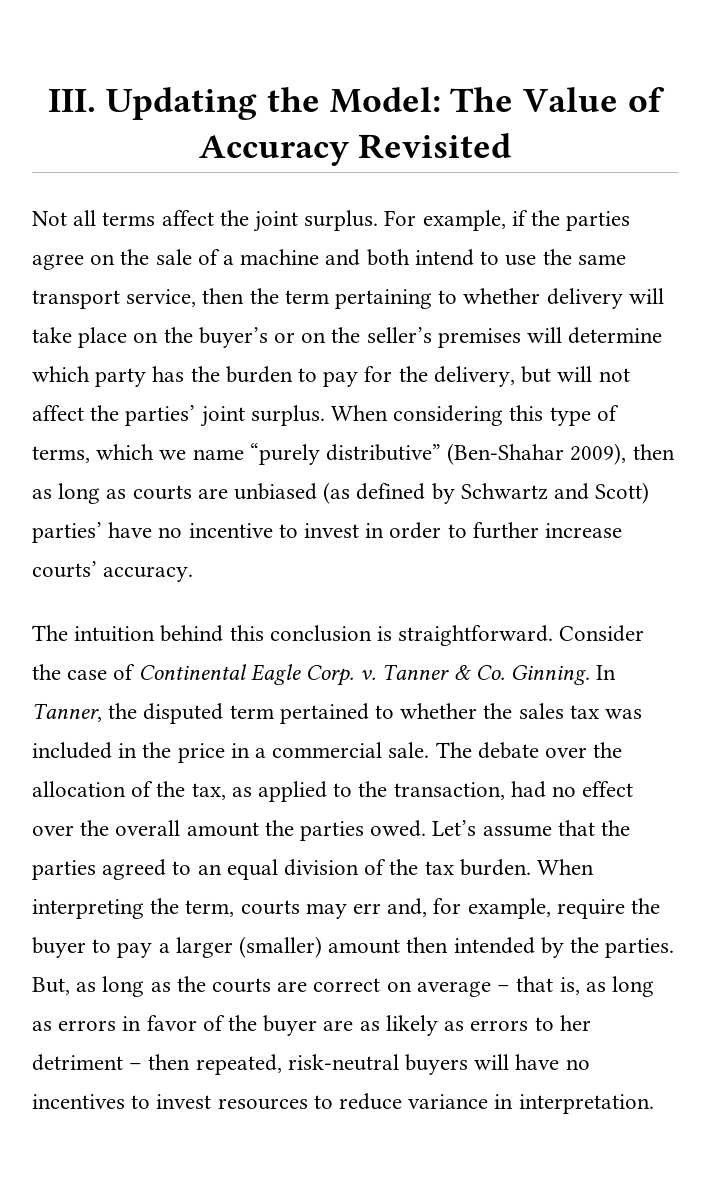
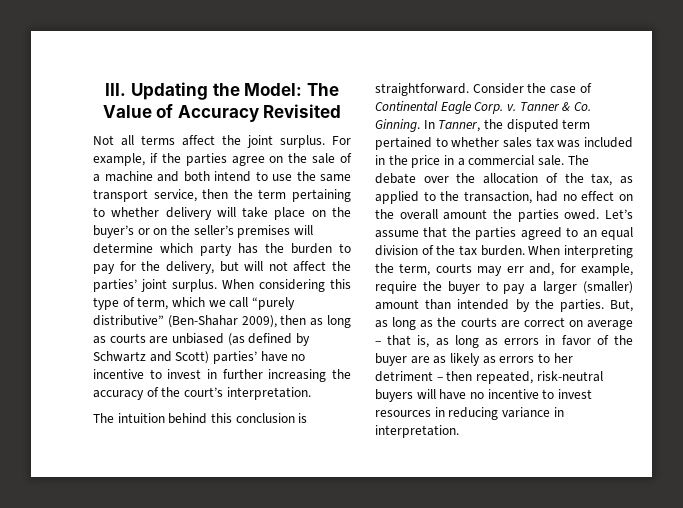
[32,446,90,463] terms, -> [137,297,169,310] term,
[192,449,244,460] name -> [229,297,249,308] call
[389,522,623,539] [32,561,194,582] order to further increase courts’ accuracy. -> [222,369,351,382] [93,387,311,400] further increasing the accuracy of the court’s interpretation.
[483,703,513,719] the -> (500, 142) none
[32,825,74,836] over -> [619,194,633,201] on
[406,937,449,953] then -> [425,299,452,310] than
[32,1094,125,1109] incentives -> [487,389,539,399] incentive
[313,1093,403,1110] to reduce -> [434,407,499,420] in reducing

